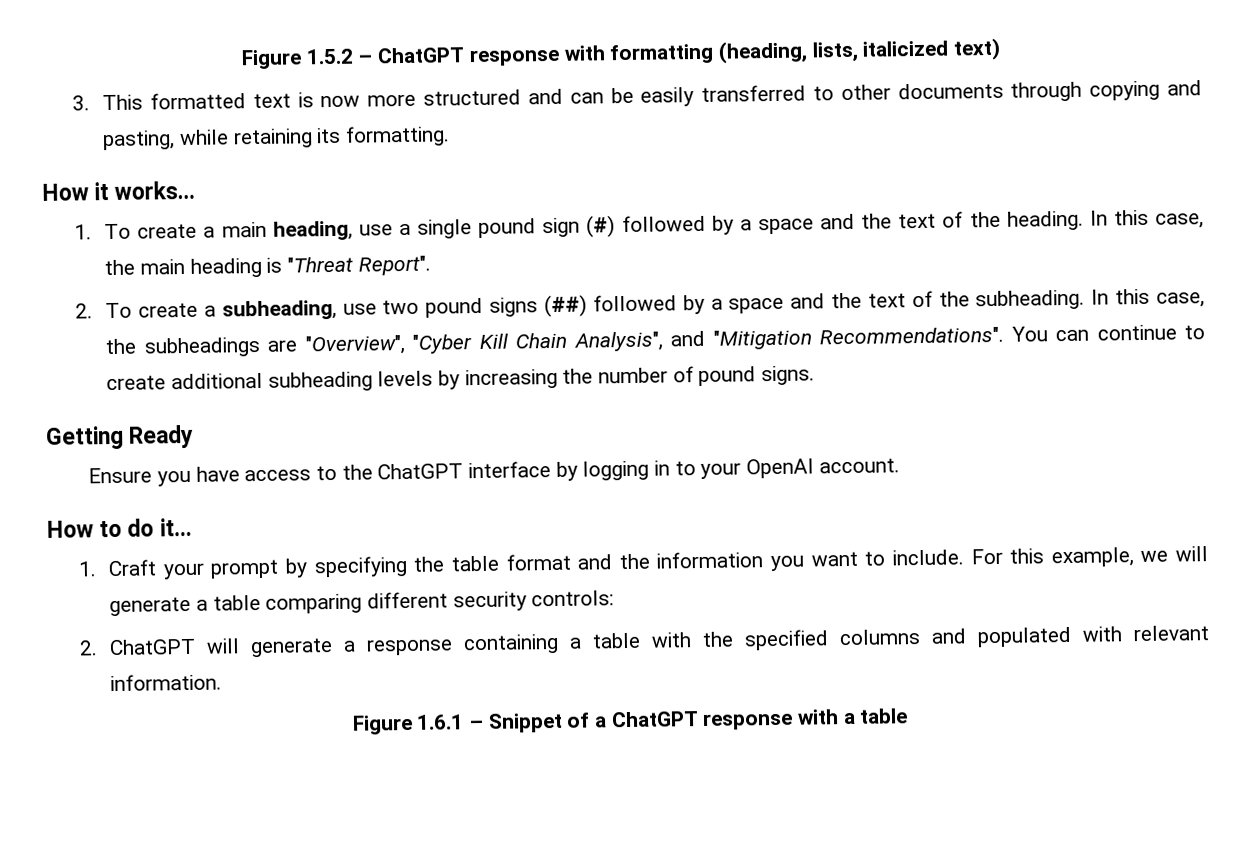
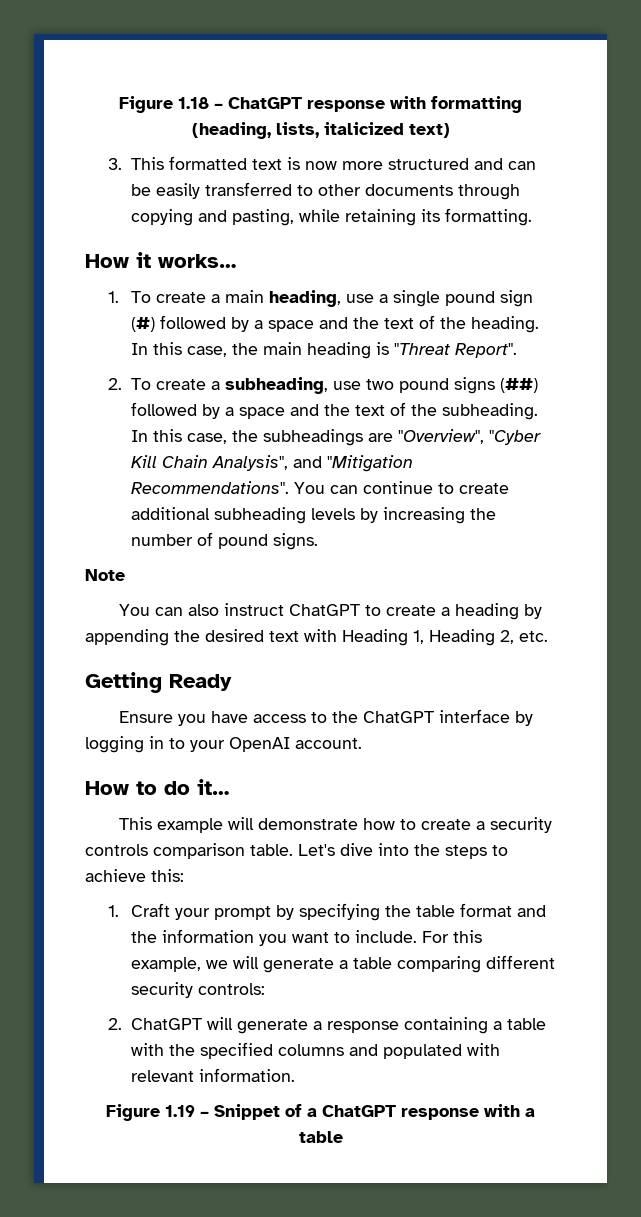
[241,48,354,70] Figure 1.5.2 -> [119,96,209,113] Figure 1.18
(815, 375) none -> [85,569,125,581] [118,603,542,620] [85,629,548,646] // Note // You can also instruct ChatGPT to create a heading by appending the desired text with Heading 1, Heading 2, etc.
(192, 527) none -> [118,817,552,833] [85,843,508,859] [85,869,184,882] // This example will demonstrate how to create a security controls comparison table. Let's dive into the steps to achieve this:
[416,714,465,730] 1.6.1 -> [165,1105,195,1117] 1.19

